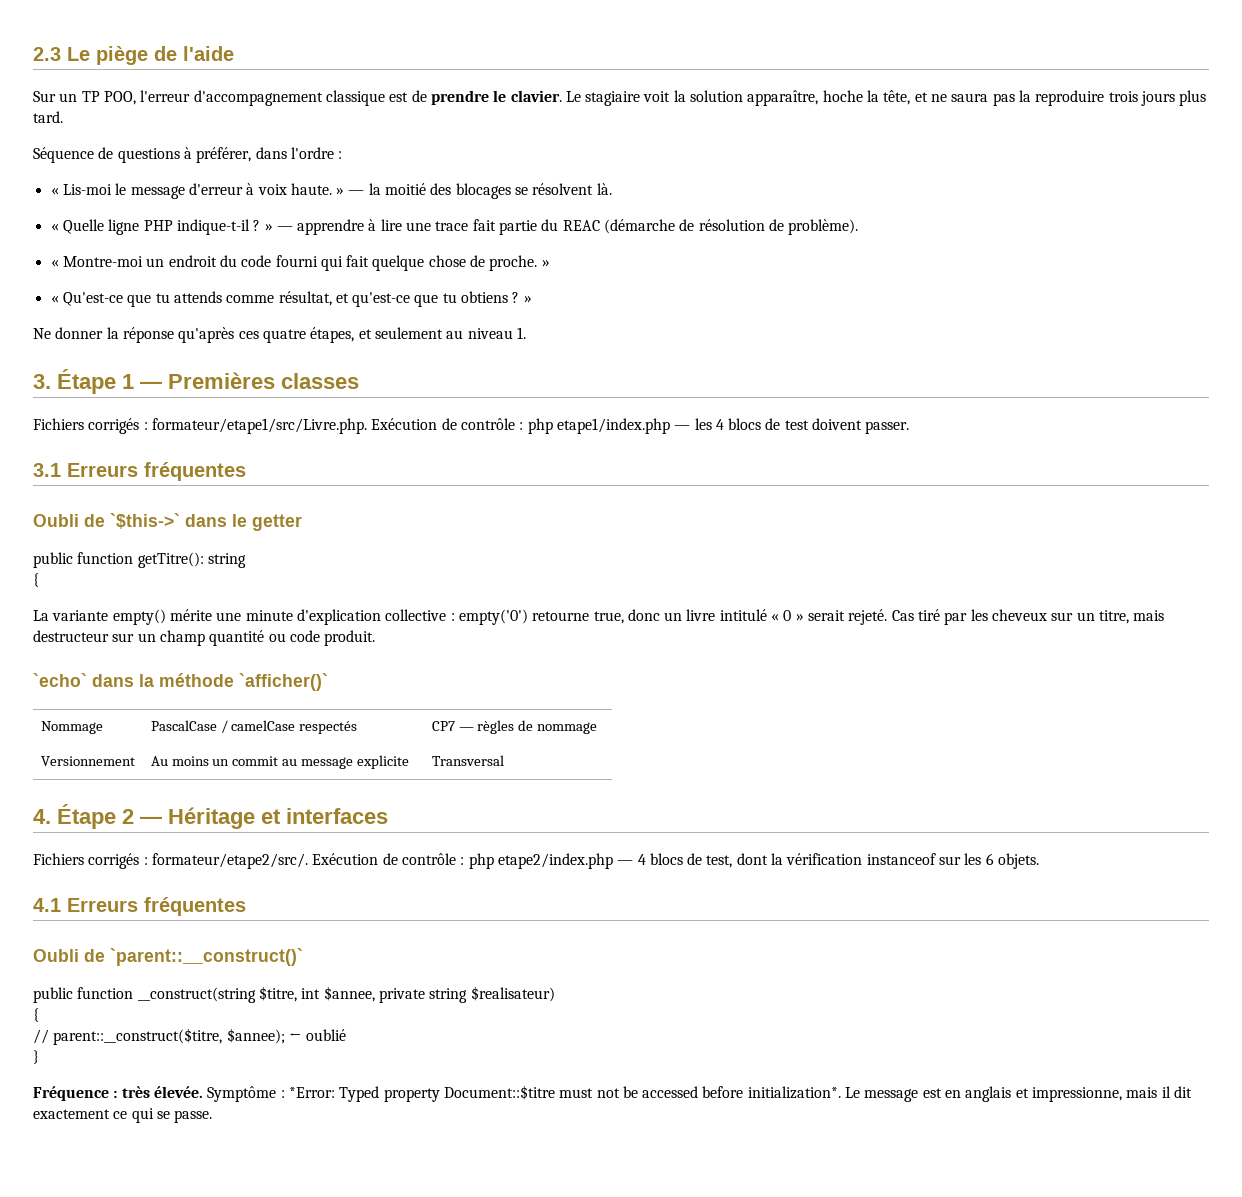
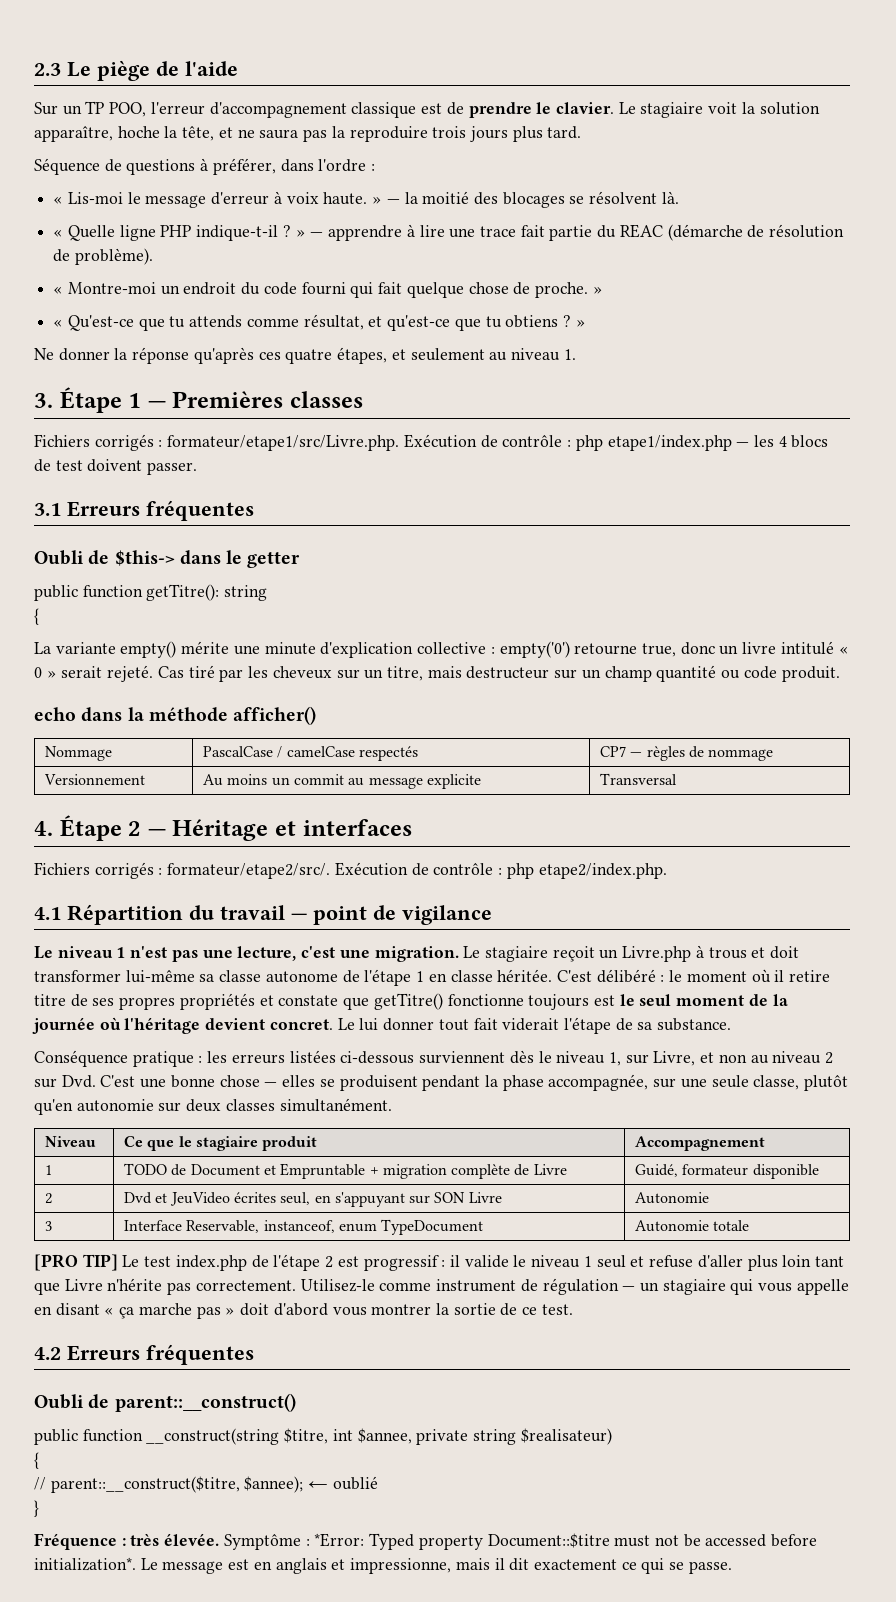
[110,513,180,529] `$this->` -> [114,550,175,566] $this->
[33,673,87,687] `echo` -> [34,707,76,721] echo
[239,673,328,691] `afficher()` -> [233,706,317,725] afficher()
[497,853,1040,869] [33,897,246,916] [33,948,303,966] etape2/index.php — 4 blocs de test, dont la vérification instanceof sur les 6 objets. // 4.1 Erreurs fréquentes // Oubli de `parent::__construct()` -> [538,863,667,879] [34,904,492,925] [34,945,800,962] [34,969,831,986] [34,993,788,1010] [32,1017,732,1034] [34,1050,834,1067] [34,1074,849,1091] [34,1098,392,1115] [44,1136,96,1147] [123,1136,318,1151] [634,1136,765,1151] [44,1165,52,1175] [123,1163,567,1179] [634,1164,819,1179] [44,1193,52,1204] [123,1192,502,1207] [634,1192,709,1204] [44,1221,52,1231] [123,1219,484,1235] [634,1220,750,1232] [34,1254,844,1271] [34,1278,849,1295] [34,1303,573,1319] [34,1344,254,1365] [34,1393,296,1412] etape2/index.php. // 4.1 Répartition du travail — point de vigilance // Le niveau 1 n'est pas une lecture, c'est une migration. Le stagiaire reçoit un Livre.php à trous et doit transformer lui-même sa classe autonome de l'étape 1 en classe héritée. C'est délibéré : le moment où il retire titre de ses propres propriétés et constate que getTitre() fonctionne toujours est le seul moment de la journée où l'héritage devient concret. Le lui donner tout fait viderait l'étape de sa substance. // Conséquence pratique : les erreurs listées ci-dessous surviennent dès le niveau 1, sur Livre, et non au niveau 2 sur Dvd. C'est une bonne chose — elles se produisent pendant la phase accompagnée, sur une seule classe, plutôt qu'en autonomie sur deux classes simultanément. // Niveau | Ce que le stagiaire produit | Accompagnement // 1 | TODO de Document et Empruntable + migration complète de Livre | Guidé, formateur disponible // 2 | Dvd et JeuVideo écrites seul, en s'appuyant sur SON Livre | Autonomie // 3 | Interface Reservable, instanceof, enum TypeDocument | Autonomie totale // [PRO TIP] Le test index.php de l'étape 2 est progressif : il valide le niveau 1 seul et refuse d'aller plus loin tant que Livre n'hérite pas correctement. Utilisez-le comme instrument de régulation — un stagiaire qui vous appelle en disant « ça marche pas » doit d'abord vous montrer la sortie de ce test. // 4.2 Erreurs fréquentes // Oubli de parent::__construct()

